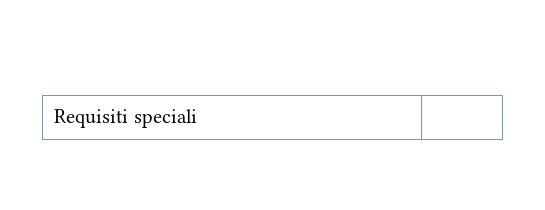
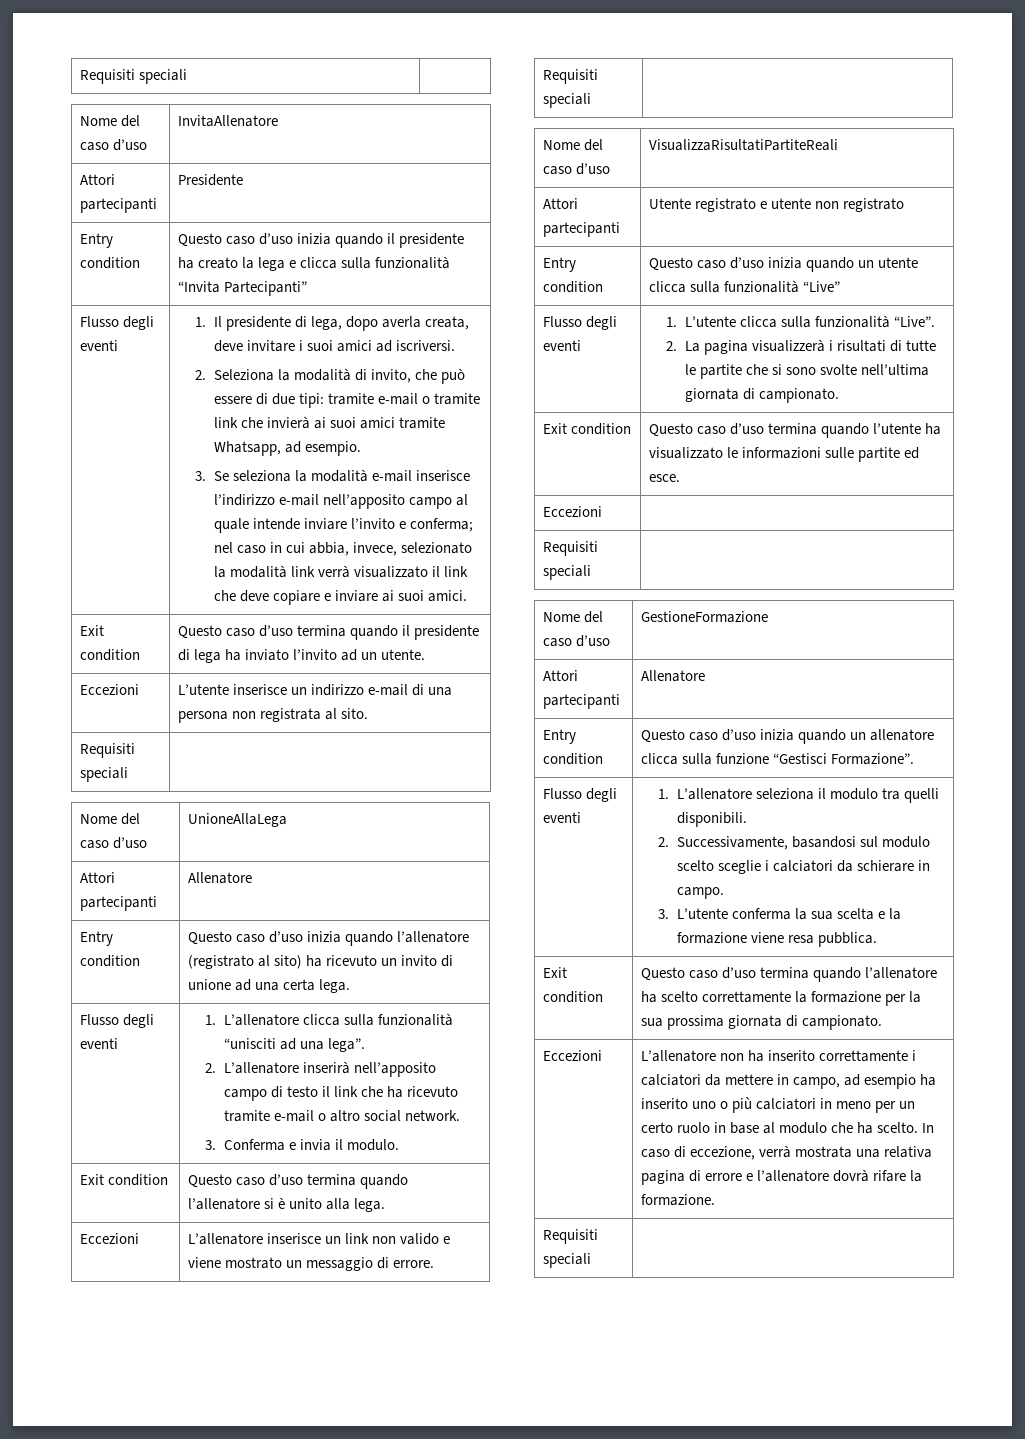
[54,109,197,128] Requisiti speciali | -> [79,69,187,84] [79,115,140,127] [79,139,147,151] [177,115,278,127] [79,174,115,185] [79,198,157,213] [177,174,243,186] [79,233,113,248] [79,257,140,269] [177,233,464,248] [177,256,451,271] [177,281,307,296] [79,316,154,330] [79,340,118,351] [195,316,470,331] [213,340,456,352] [195,368,466,384] [213,393,481,408] [213,416,446,429] [213,441,361,456] [195,469,471,482] [213,494,469,509] [213,518,474,533] [213,542,473,556] [213,565,469,578] [213,590,468,605] [79,625,104,636] [79,649,140,661] [177,625,479,640] [177,649,426,663] [79,684,139,695] [177,684,452,696] [177,708,368,723] [79,743,135,758] [79,767,128,782] [79,813,140,825] [79,837,147,849] [187,813,287,827] [79,872,115,883] [79,896,157,911] [187,872,252,884] [79,931,113,946] [79,955,140,967] [187,931,469,946] [187,955,454,969] [187,979,350,993] [79,1014,154,1028] [79,1038,118,1049] [205,1013,453,1026] [223,1038,365,1052] [205,1061,436,1077] [223,1086,459,1101] [223,1110,461,1122] [205,1139,400,1151] [79,1174,168,1186] [187,1174,408,1189] [187,1197,385,1212] [79,1233,139,1244] [187,1233,450,1245] [187,1257,434,1271] [542,69,598,84] [542,93,591,108] [542,139,603,151] [542,163,610,175] [648,139,838,151] [542,198,578,209] [542,222,620,237] [648,198,904,212] [542,257,576,272] [542,281,603,293] [648,257,918,272] [648,280,840,293] [542,316,617,330] [542,340,581,351] [666,315,936,328] [666,339,937,355] [684,364,930,379] [684,388,839,403] [542,423,631,435] [648,423,941,438] [648,447,919,462] [648,474,680,482] [542,506,602,517] [542,541,598,556] [542,565,591,580] [542,611,603,623] [542,635,610,647] [640,611,768,623] [542,670,578,681] [542,694,620,709] [640,670,705,682] [542,729,576,744] [542,753,603,765] [640,729,934,744] [640,753,914,765] [542,788,617,802] [542,812,581,823] [658,788,940,803] [676,812,747,827] [658,836,930,850] [676,860,931,874] [676,887,724,899] [658,908,902,920] [676,932,877,947] [542,967,567,978] [542,991,603,1003] [640,967,937,982] [640,991,921,1006] [640,1015,882,1030] [542,1050,602,1061] [640,1050,916,1062] [640,1074,937,1089] [640,1097,916,1113] [640,1122,935,1134] [640,1145,932,1160] [640,1169,923,1185] [640,1194,715,1206] [542,1229,598,1244] [542,1253,591,1268] Requisiti speciali | // Nome del caso d’uso | InvitaAllenatore // Attori partecipanti | Presidente // Entry condition | Questo caso d’uso inizia quando il presidente ha creato la lega e clicca sulla funzionalità “Invita Partecipanti” // Flusso degli eventi | 1. Il presidente di lega, dopo averla creata, deve invitare i suoi amici ad iscriversi. // 2. Seleziona la modalità di invito, che può essere di due tipi: tramite e-mail o tramite link che invierà ai suoi amici tramite Whatsapp, ad esempio. // 3. Se seleziona la modalità e-mail inserisce l’indirizzo e-mail nell’apposito campo al quale intende inviare l’invito e conferma; nel caso in cui abbia, invece, selezionato la modalità link verrà visualizzato il link che deve copiare e inviare ai suoi amici. // Exit condition | Questo caso d’uso termina quando il presidente di lega ha inviato l’invito ad un utente. // Eccezioni | L’utente inserisce un indirizzo e-mail di una persona non registrata al sito. // Requisiti speciali | // Nome del caso d’uso | UnioneAllaLega // Attori partecipanti | Allenatore // Entry condition | Questo caso d’uso inizia quando l’allenatore (registrato al sito) ha ricevuto un invito di unione ad una certa lega. // Flusso degli eventi | 1. L’allenatore clicca sulla funzionalità “unisciti ad una lega”. // 2. L’allenatore inserirà nell’apposito campo di testo il link che ha ricevuto tramite e-mail o altro social network. // 3. Conferma e invia il modulo. // Exit condition | Questo caso d’uso termina quando l’allenatore si è unito alla lega. // Eccezioni | L’allenatore inserisce un link non valido e viene mostrato un messaggio di errore. // Requisiti speciali | // Nome del caso d’uso | VisualizzaRisultatiPartiteReali // Attori partecipanti | Utente registrato e utente non registrato // Entry condition | Questo caso d’uso inizia quando un utente clicca sulla funzionalità “Live” // Flusso degli eventi | 1. L’utente clicca sulla funzionalità “Live”. // 2. La pagina visualizzerà i risultati di tutte le partite che si sono svolte nell’ultima giornata di campionato. // Exit condition | Questo caso d’uso termina quando l’utente ha visualizzato le informazioni sulle partite ed esce. // Eccezioni | // Requisiti speciali | // Nome del caso d’uso | GestioneFormazione // Attori partecipanti | Allenatore // Entry condition | Questo caso d’uso inizia quando un allenatore clicca sulla funzione “Gestisci Formazione”. // Flusso degli eventi | 1. L’allenatore seleziona il modulo tra quelli disponibili. // 2. Successivamente, basandosi sul modulo scelto sceglie i calciatori da schierare in campo. // 3. L’utente conferma la sua scelta e la formazione viene resa pubblica. // Exit condition | Questo caso d’uso termina quando l’allenatore ha scelto correttamente la formazione per la sua prossima giornata di campionato. // Eccezioni | L’allenatore non ha inserito correttamente i calciatori da mettere in campo, ad esempio ha inserito uno o più calciatori in meno per un certo ruolo in base al modulo che ha scelto. In caso di eccezione, verrà mostrata una relativa pagina di errore e l’allenatore dovrà rifare la formazione. // Requisiti speciali |

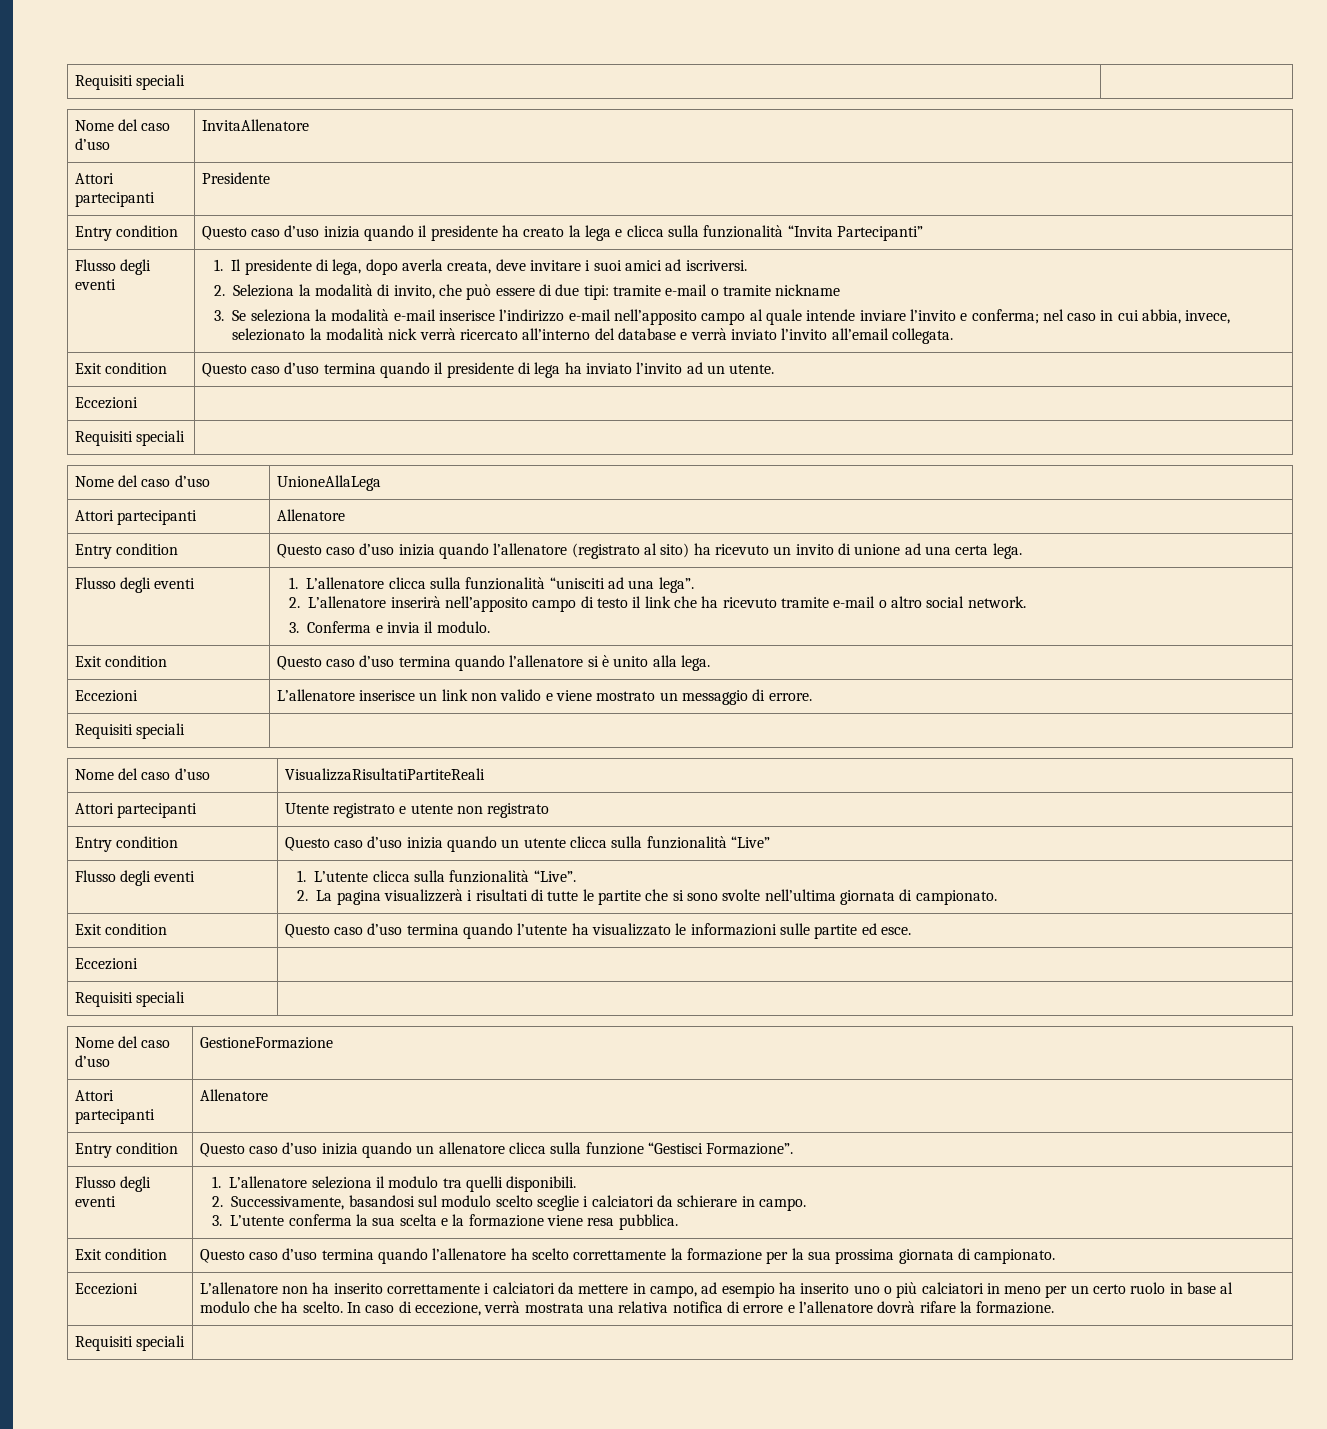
[213,416,446,429] [213,441,361,456] link che invierà ai suoi amici tramite Whatsapp, ad esempio. -> [775,284,841,296] nickname
[290,565,469,578] [213,590,468,605] link verrà visualizzato il link che deve copiare e inviare ai suoi amici. -> [388,328,953,344] nick verrà ricercato all’interno del database e verrà inviato l’invito all’email collegata.
[177,684,452,696] [177,708,368,723] L’utente inserisce un indirizzo e-mail di una persona non registrata al sito. -> (138, 403) none
[640,1170,685,1185] pagina -> [672,1301,723,1313] notifica

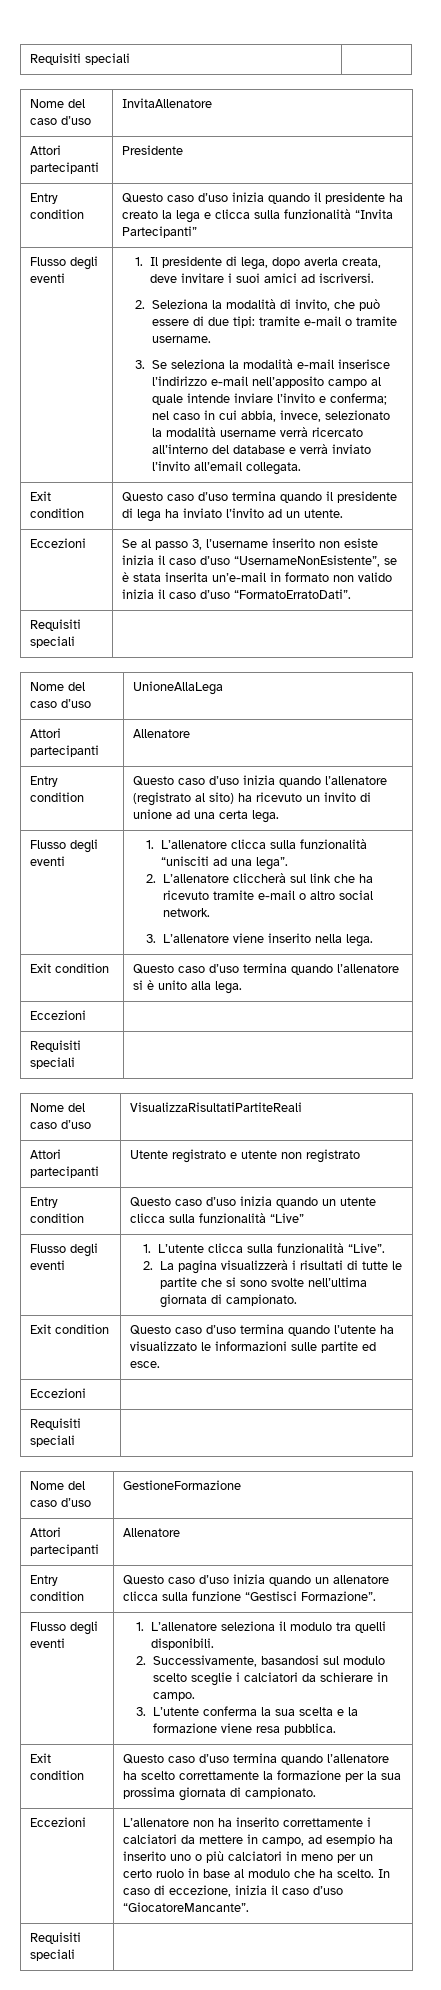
[775,284,841,296] nickname -> [151,336,211,343] username.
[388,328,418,340] nick -> [219,430,276,437] username
(138, 403) none -> [121,538,378,550] [121,555,397,567] [121,572,392,582] [121,589,351,599] Se al passo 3, l’username inserito non esiste inizia il caso d’uso “UsernameNonEsistente”, se è stata inserita un’e-mail in formato non valido inizia il caso d’uso “FormatoErratoDati”.
[390,596,642,612] inserirà nell’apposito campo di testo il -> [232,873,306,883] cliccherà sul
[307,621,490,633] Conferma e invia il modulo. -> [162,933,373,947] L’allenatore viene inserito nella lega.
[276,689,812,705] L’allenatore inserisce un link non valido e viene mostrato un messaggio di errore. -> (86, 1015) none
[484,1301,1055,1314] verrà mostrata una relativa notifica di errore e l’allenatore dovrà rifare la formazione. -> [234,1885,343,1895] [122,1902,249,1912] inizia il caso d’uso “GiocatoreMancante”.

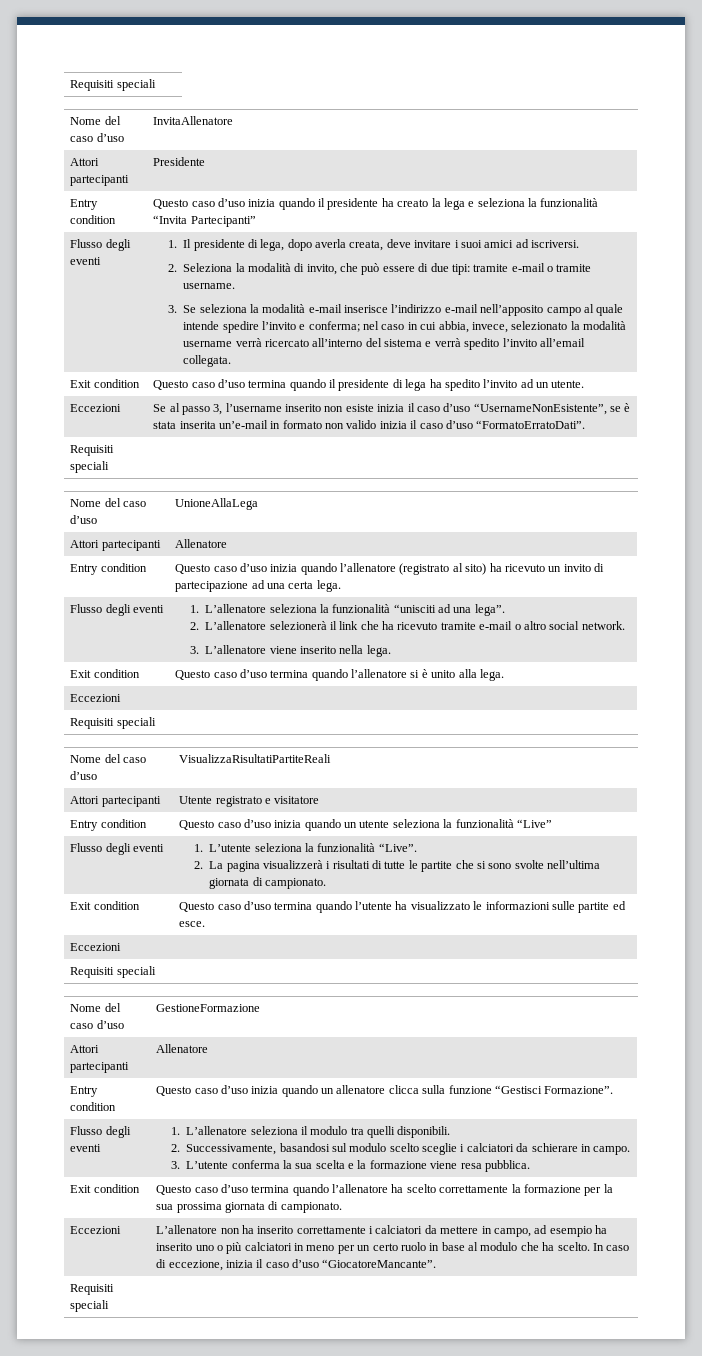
[214,209,280,219] clicca sulla -> [477,198,538,207] seleziona la
[233,393,273,403] inviare -> [222,321,259,333] spedire
[232,445,285,454] database -> [384,339,423,347] sistema
[331,444,371,454] inviato -> [464,338,500,350] spedito
[182,508,222,518] inviato -> [444,379,480,391] spedito
[132,809,172,819] unione -> [175,581,249,592] partecipazione
[230,839,296,849] clicca sulla -> [269,604,329,613] seleziona la
[232,873,306,883] cliccherà sul -> [269,621,337,630] selezionerà il
[240,1149,360,1163] utente non registrato -> [274,796,320,804] visitatore
[129,1213,195,1223] clicca sulla -> [392,819,453,828] seleziona la
[207,1243,273,1253] clicca sulla -> [254,843,314,852] seleziona la

